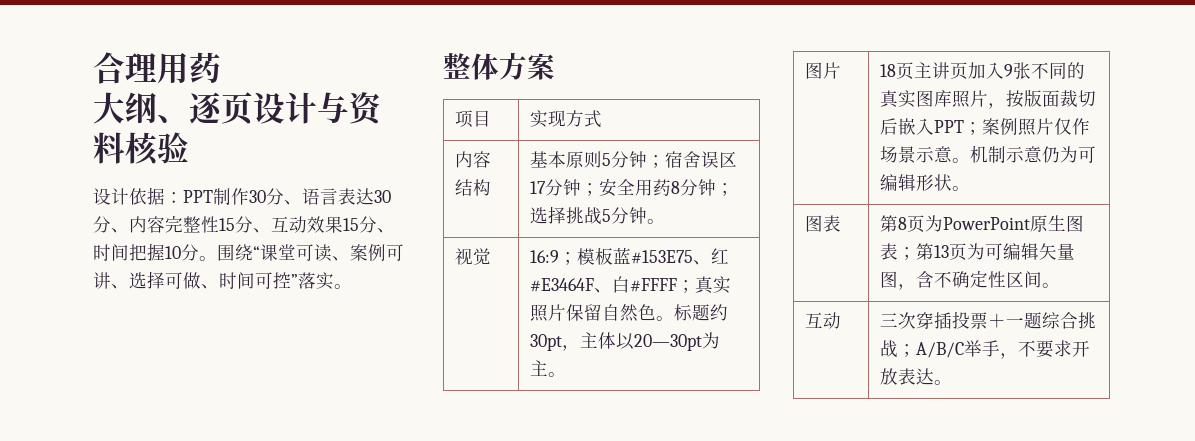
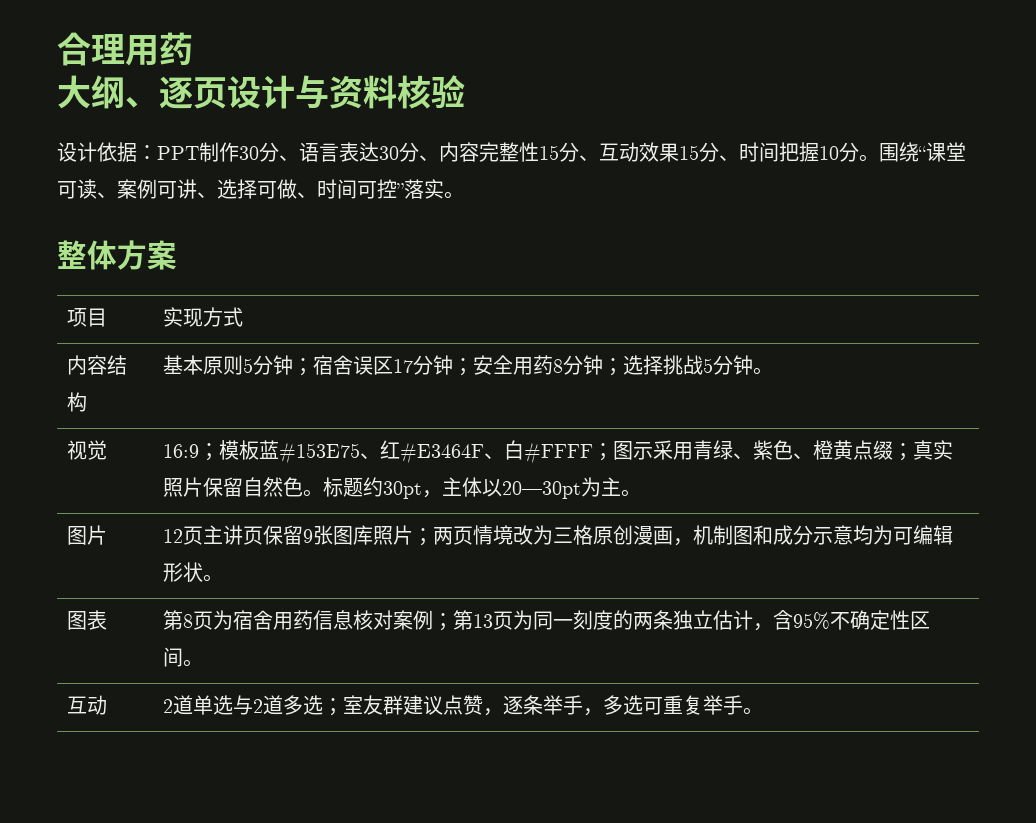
(696, 286) none -> [612,440,913,461] 图示采用青绿、紫色、橙黄点缀；
[880,64,897,77] 18 -> [162,529,183,543] 12
[968,62,1086,79] [880,89,1097,109] [880,118,1091,136] [880,145,1061,163] 加入9张不同的真实图库照片，按版面裁切后嵌入PPT；案例照片仅作场景示意。机制示意仍 -> [262,525,873,546] 保留9张图库照片；两页情境改为三格原创漫画，机制图和成分示意均
[943,215,1085,232] [880,243,1076,261] [880,271,935,290] PowerPoint原生图表；第13页为可编辑矢量图，含 -> [232,610,830,631] 宿舍用药信息核对案例；第13页为同一刻度的两条独立估计，含95%
[880,311,1097,329] [880,340,1091,359] [880,368,935,385] 三次穿插投票＋一题综合挑战；A/B/C举手，不要求开放表达 -> [162,695,743,716] 2道单选与2道多选；室友群建议点赞，逐条举手，多选可重复举手

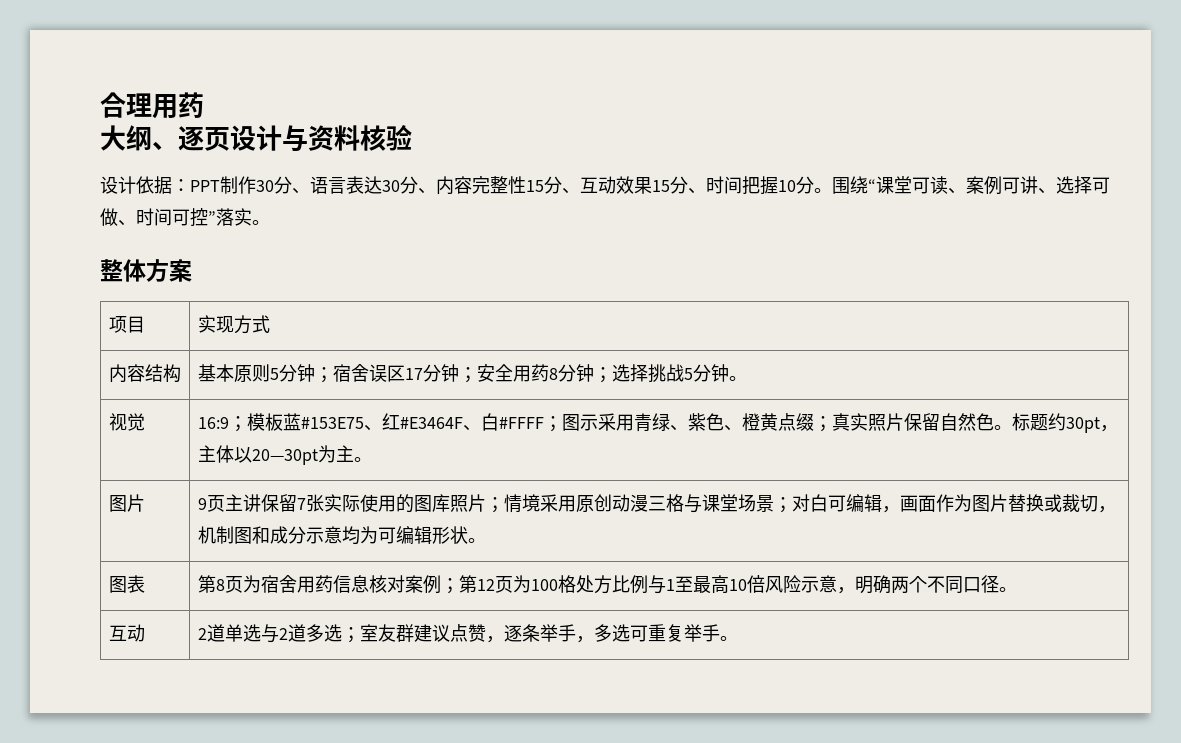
[162,525,673,546] 12页主讲页保留9张图库照片；两页情境改为三格原创漫画 -> [197,494,1098,513] 9页主讲保留7张实际使用的图库照片；情境采用原创动漫三格与课堂场景；对白可编辑，画面作为图片替换或裁切
[472,610,930,631] [162,647,183,667] 13页为同一刻度的两条独立估计，含95%不确定性区间 -> [476,575,999,594] 12页为100格处方比例与1至最高10倍风险示意，明确两个不同口径

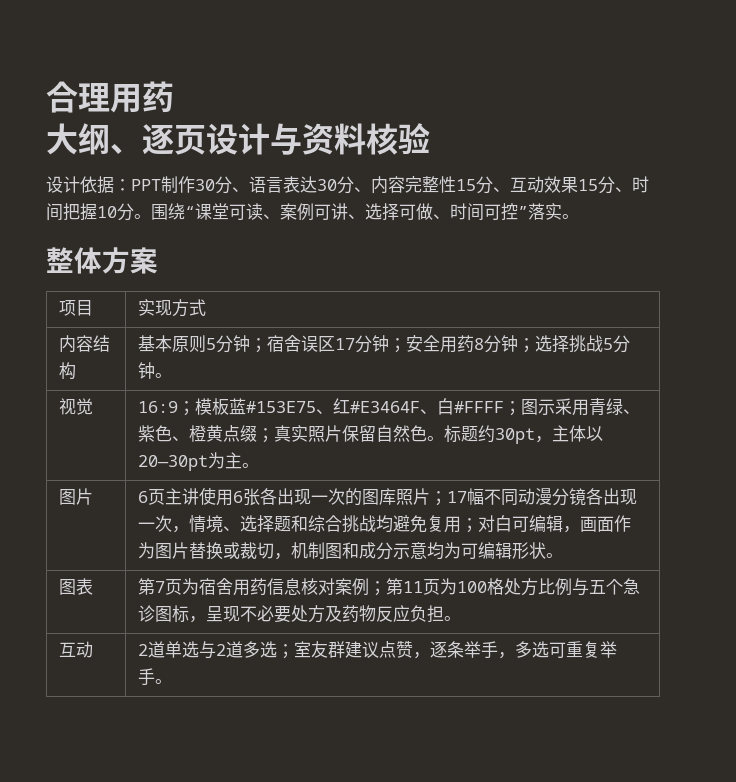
[197,494,774,513] 9页主讲保留7张实际使用的图库照片；情境采用原创动漫三格与课堂场景 -> [137,487,637,506] [137,515,461,533] 6页主讲使用6张各出现一次的图库照片；17幅不同动漫分镜各出现一次，情境、选择题和综合挑战均避免复用
[215,579,225,591] 8 -> [154,581,165,593] 7
[476,579,495,591] 12 -> [402,581,423,593] 11
[665,575,999,594] 1至最高10倍风险示意，明确两个不同口径 -> [588,578,640,595] [137,605,444,623] 五个急诊图标，呈现不必要处方及药物反应负担

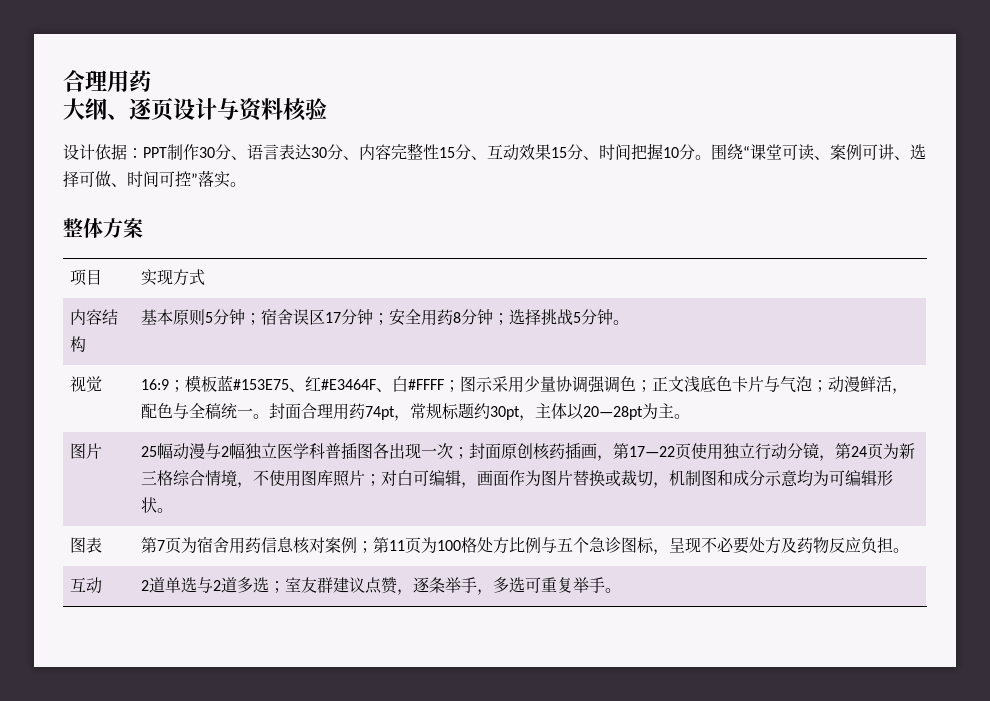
[588,398,640,416] [137,425,444,443] 青绿、紫色、橙黄点缀；真实照片保留自然色。 -> [524,375,909,394] [141,403,443,421] 少量协调强调色；正文浅底色卡片与气泡；动漫鲜活，配色与全稿统一。封面合理用药74pt，常规
[137,455,208,471] 20—30pt -> [583,406,644,420] 20—28pt
[137,487,637,506] [137,515,461,533] 6页主讲使用6张各出现一次的图库照片；17幅不同动漫分镜各出现一次，情境、选择题和综合挑战均避免复用 -> [141,442,916,461] [141,470,366,488] 25幅动漫与2幅独立医学科普插图各出现一次；封面原创核药插画，第17—22页使用独立行动分镜，第24页为新三格综合情境，不使用图库照片

